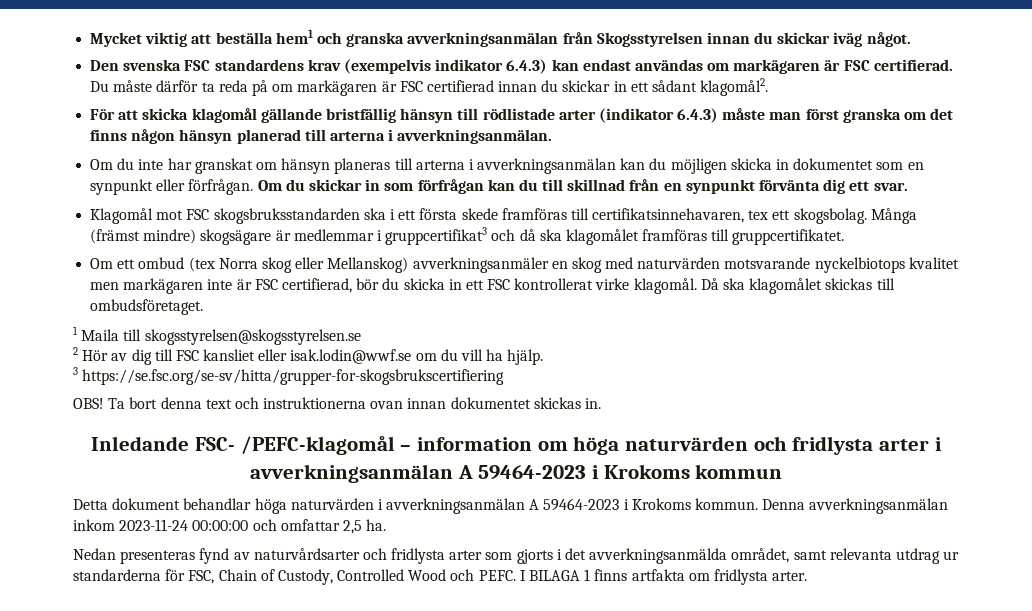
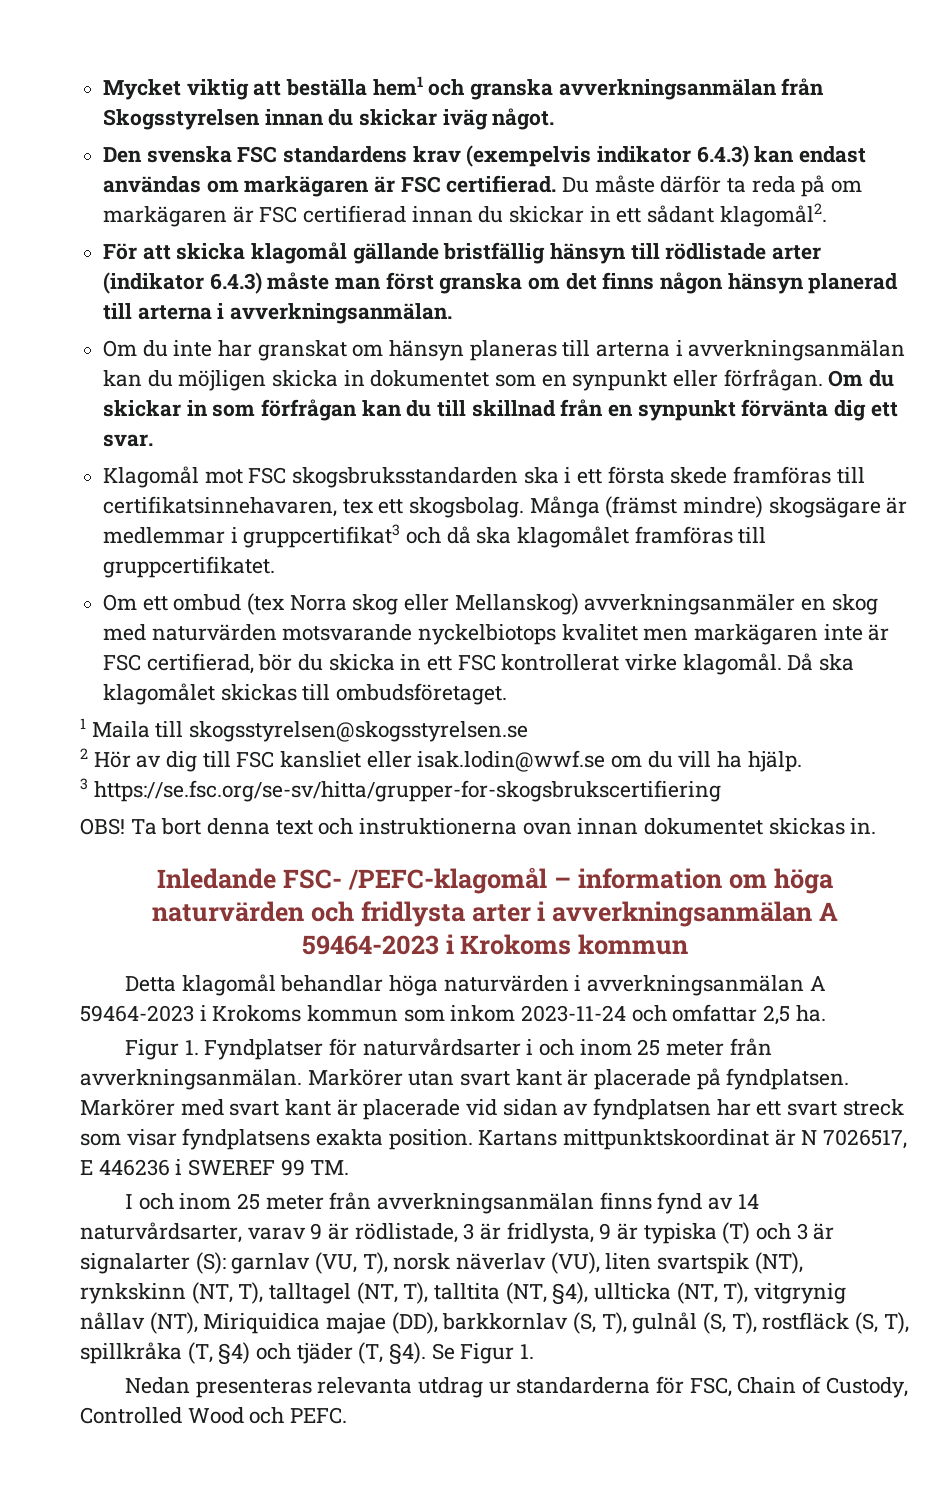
[112,498,181,510] dokument -> [181,974,276,996] klagomål
[695,498,949,514] kommun. Denna avverkningsanmälan -> [307,1005,445,1022] kommun som
[192,520,249,531] 00:00:00 -> (627, 1013) none
[73,548,827,564] Nedan presenteras fynd av naturvårdsarter och fridlysta arter som gjorts i det avverkningsanmälda området, samt -> [125,1038,772,1060] [80,1068,850,1090] [80,1098,904,1120] [80,1128,908,1150] [80,1159,350,1176] [125,1192,759,1214] [80,1222,835,1244] [80,1252,803,1274] [80,1282,847,1305] [80,1312,909,1334] [80,1342,535,1365] [125,1377,312,1398] Figur 1. Fyndplatser för naturvårdsarter i och inom 25 meter från avverkningsanmälan. Markörer utan svart kant är placerade på fyndplatsen. Markörer med svart kant är placerade vid sidan av fyndplatsen har ett svart streck som visar fyndplatsens exakta position. Kartans mittpunktskoordinat är N 7026517, E 446236 i SWEREF 99 TM. // I och inom 25 meter från avverkningsanmälan finns fynd av 14 naturvårdsarter, varav 9 är rödlistade, 3 är fridlysta, 9 är typiska (T) och 3 är signalarter (S): garnlav (VU, T), norsk näverlav (VU), liten svartspik (NT), rynkskinn (NT, T), talltagel (NT, T), talltita (NT, §4), ullticka (NT, T), vitgrynig nållav (NT), Miriquidica majae (DD), barkkornlav (S, T), gulnål (S, T), rostfläck (S, T), spillkråka (T, §4) och tjäder (T, §4). Se Figur 1. // Nedan presenteras
[519,569,808,585] I BILAGA 1 finns artfakta om fridlysta arter. -> (348, 1415) none

